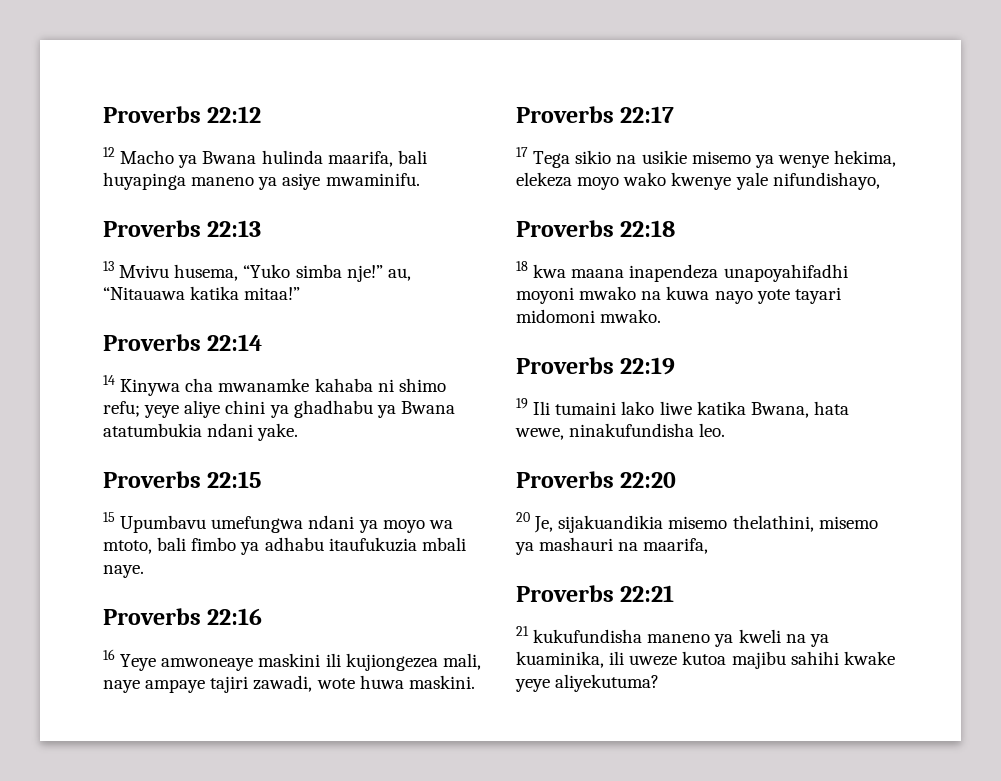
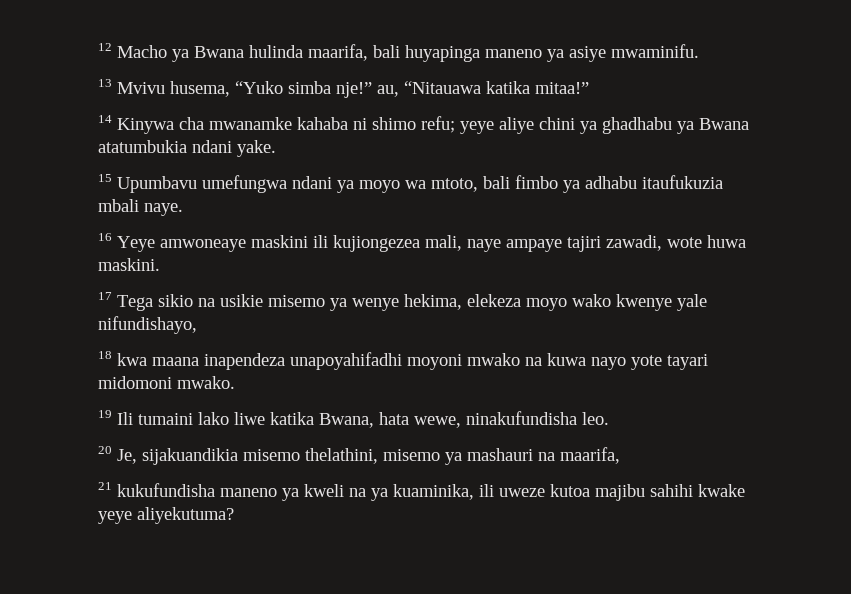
[103,106,262,123] Proverbs 22:12 // -> (98, 47) none
[103,220,262,237] // Proverbs 22:13 -> (699, 51) none
[103,334,263,351] // Proverbs 22:14 -> (589, 88) none
[103,471,262,488] // Proverbs 22:15 -> (276, 148) none
[103,608,263,625] // Proverbs 22:16 -> (183, 209) none
[516,106,675,123] // Proverbs 22:17 -> (160, 264) none
[516,220,676,237] // Proverbs 22:18 -> (197, 325) none
[516,357,676,375] // Proverbs 22:19 -> (235, 382) none
[516,471,677,488] // Proverbs 22:20 -> (609, 418) none
[516,585,675,602] // Proverbs 22:21 -> (620, 455) none

